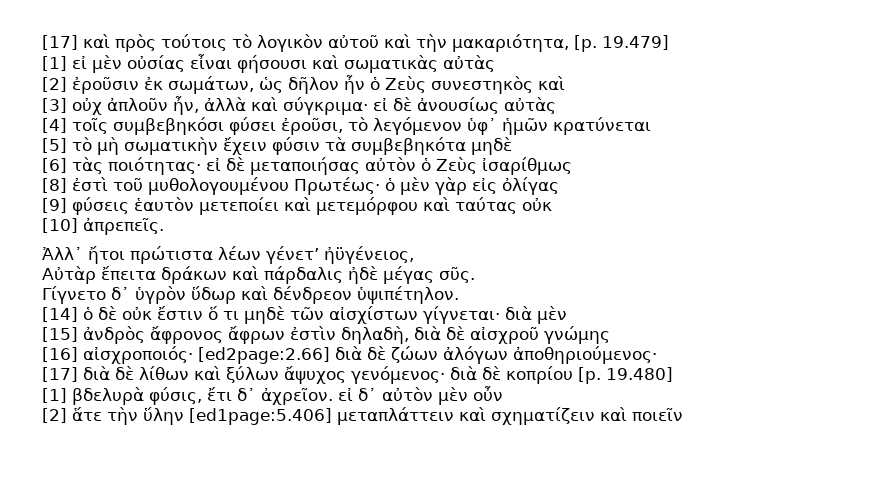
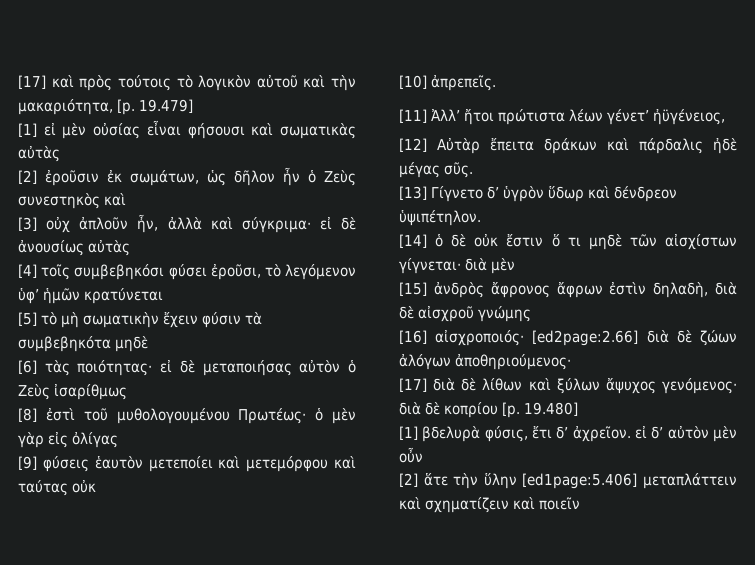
[467,118,497,135] ὑφ᾽ -> [18,288,39,304] ὑφ’
[42,247,83,260] Ἀλλ᾽ -> [399,109,461,123] [11] Ἀλλ’
(414, 255) none -> [399,138,427,152] [12]
[42,286,130,304] Γίγνετο δ᾽ -> [399,186,500,202] [13] Γίγνετο δ’
[237,388,256,401] δ᾽ -> [556,426,569,439] δ’
[358,388,377,401] δ᾽ -> [651,426,664,439] δ’

